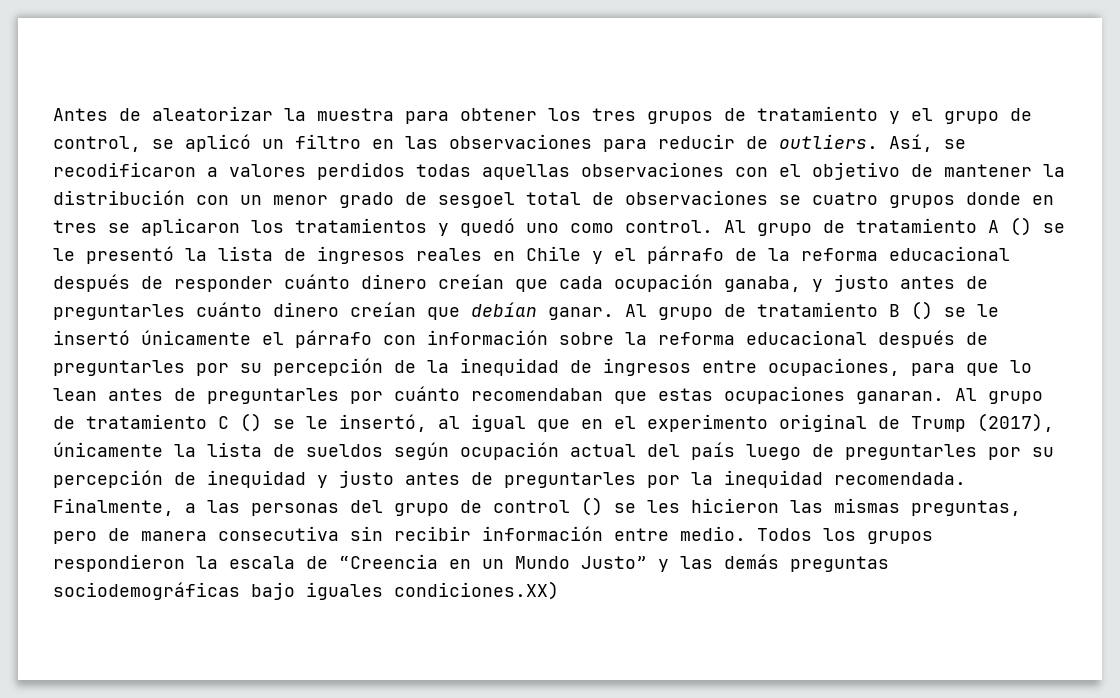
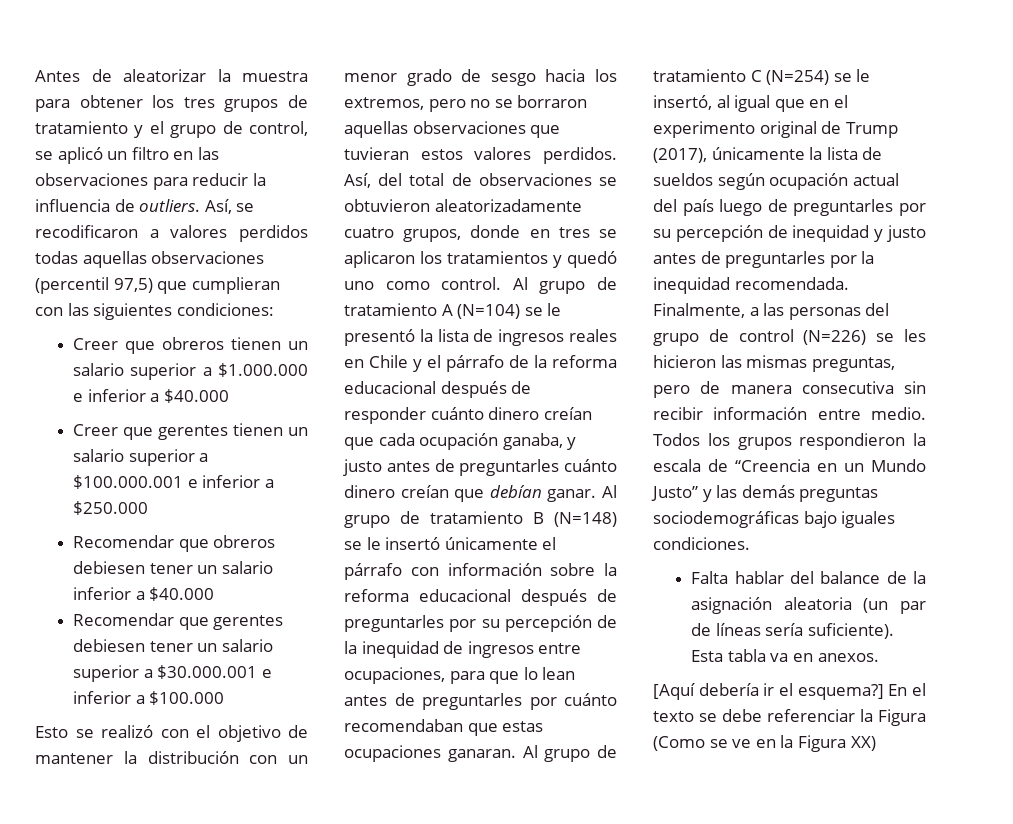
(735, 141) none -> [252,173,266,186] [35,199,110,212] la influencia
(724, 169) none -> [35,277,280,294] [35,303,274,320] [73,337,308,354] [73,363,308,380] [73,389,229,403] [73,423,308,440] [73,449,209,466] [73,475,274,489] [73,501,149,515] [73,535,276,552] [73,561,273,574] [73,587,215,601] [73,613,284,630] [73,639,273,652] [73,665,272,682] [73,691,225,705] [35,725,153,738] (percentil 97,5) que cumplieran con las siguientes condiciones: // Creer que obreros tienen un salario superior a $1.000.000 e inferior a $40.000 // Creer que gerentes tienen un salario superior a $100.000.001 e inferior a $250.000 // Recomendar que obreros debiesen tener un salario inferior a $40.000 // Recomendar que gerentes debiesen tener un salario superior a $30.000.001 e inferior a $100.000 // Esto se realizó
[438,190,955,208] sesgoel total de observaciones se cuatro grupos -> [490,69,617,86] [344,95,588,112] [344,121,561,138] [344,147,617,164] [344,173,617,188] [344,199,582,212] [344,227,462,242] sesgo hacia los extremos, pero no se borraron aquellas observaciones que tuvieran estos valores perdidos. Así, del total de observaciones se obtuvieron aleatorizadamente cuatro grupos,
[1010,217,1032,236] () -> [457,304,521,319] (N=104)
[911,301,933,320] () -> [554,512,617,527] (N=148)
[240,413,262,432] () -> [766,70,830,85] (N=254)
[581,497,603,516] () -> [803,330,867,345] (N=226)
[394,581,559,600] condiciones.XX) -> [653,537,750,550] [691,571,926,584] [691,597,926,614] [691,623,894,639] [691,649,879,662] [653,683,926,700] [653,709,926,726] [653,735,876,752] condiciones. // Falta hablar del balance de la asignación aleatoria (un par de líneas sería suficiente). Esta tabla va en anexos. // [Aquí debería ir el esquema?] En el texto se debe referenciar la Figura (Como se ve en la Figura XX)

